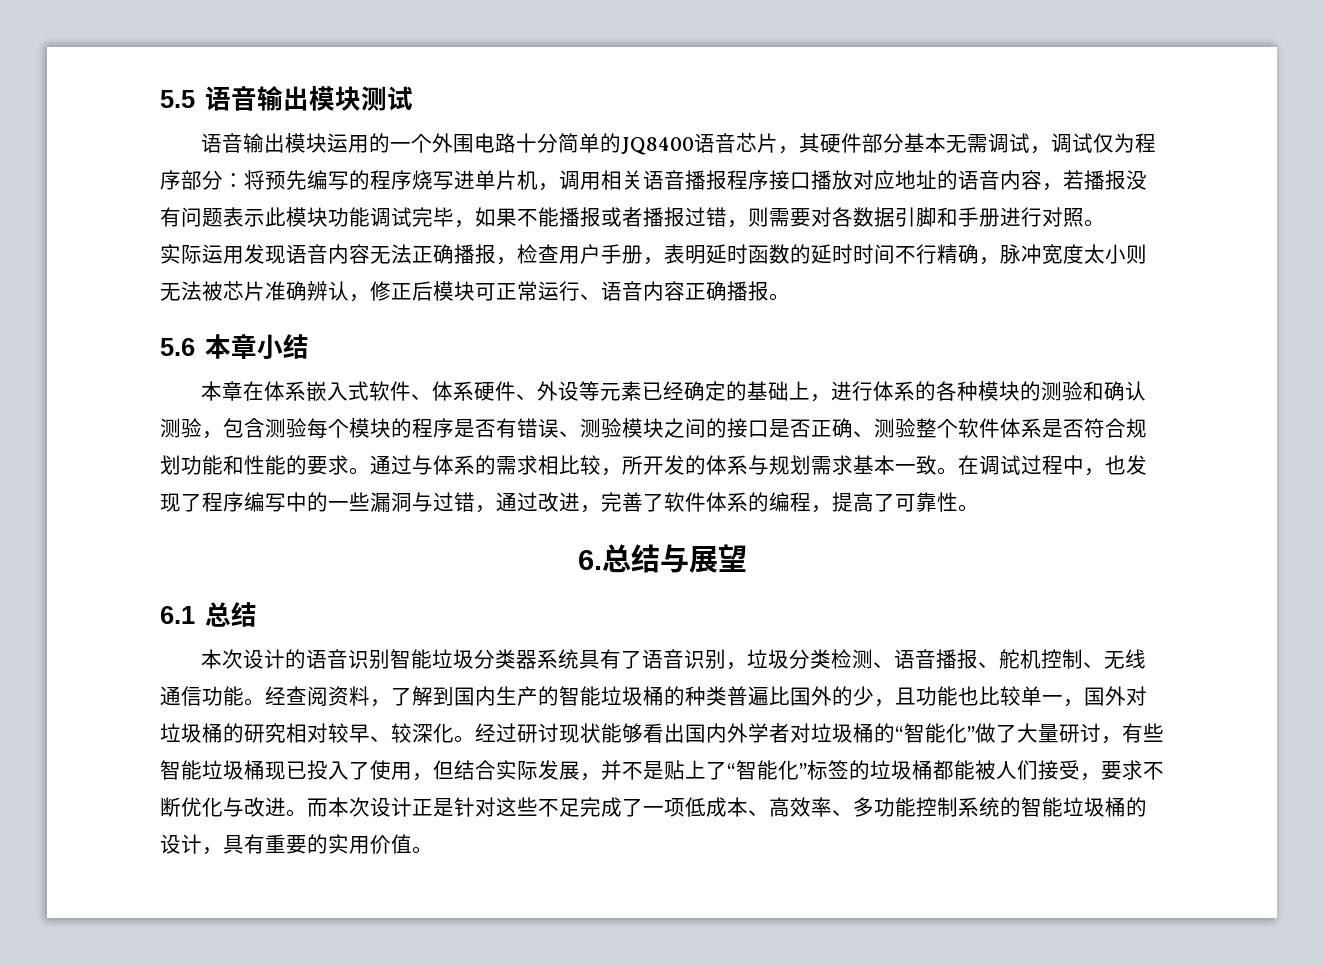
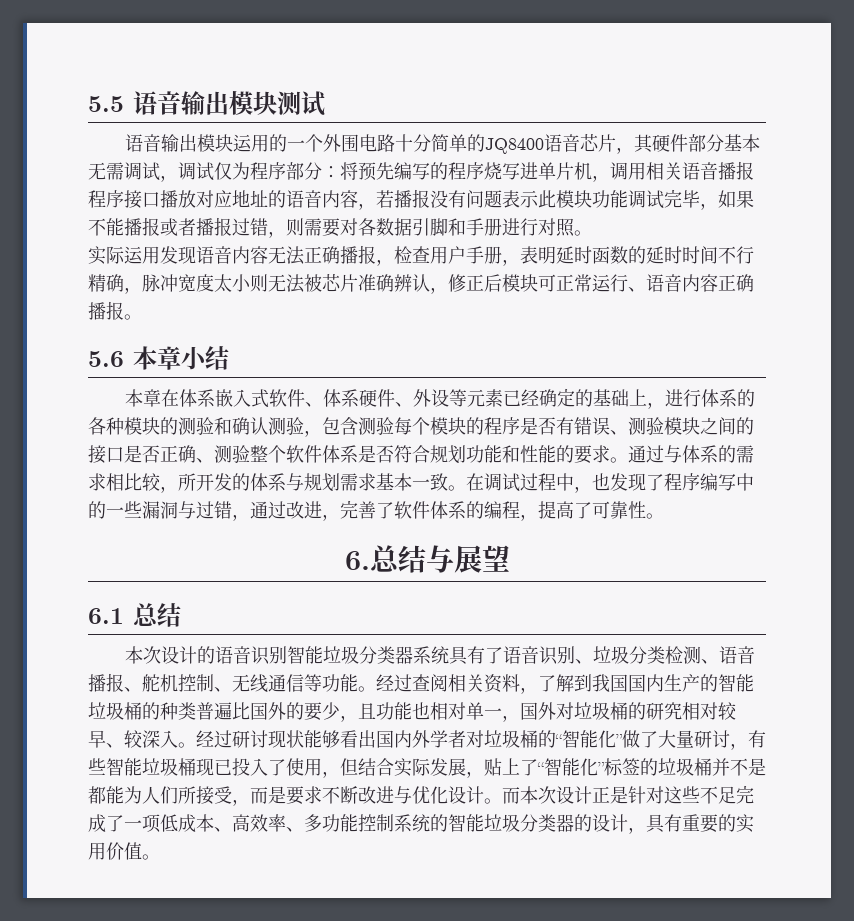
[726,662,748,670] ， -> [574,659,593,664] 、
(202, 696) none -> [304,674,322,692] 等
[286,686,328,706] 查阅 -> [394,674,484,692] 过查阅相关
(454, 696) none -> [592,674,628,692] 我国
(853, 696) none -> [304,702,322,721] 要
[979,686,1021,706] 比较 -> [430,702,466,720] 相对
[433,723,454,743] 化 -> [160,730,178,748] 入
[601,760,664,780] 并不是 -> (484, 774) none
[933,760,1164,781] [160,797,286,817] 都能被人们接受，要求不断优化与改进 -> [712,758,766,776] [88,786,484,806] 并不是都能为人们所接受，而是要求不断改进与优化设计
[1105,797,1126,817] 桶 -> [520,814,574,832] 分类器

